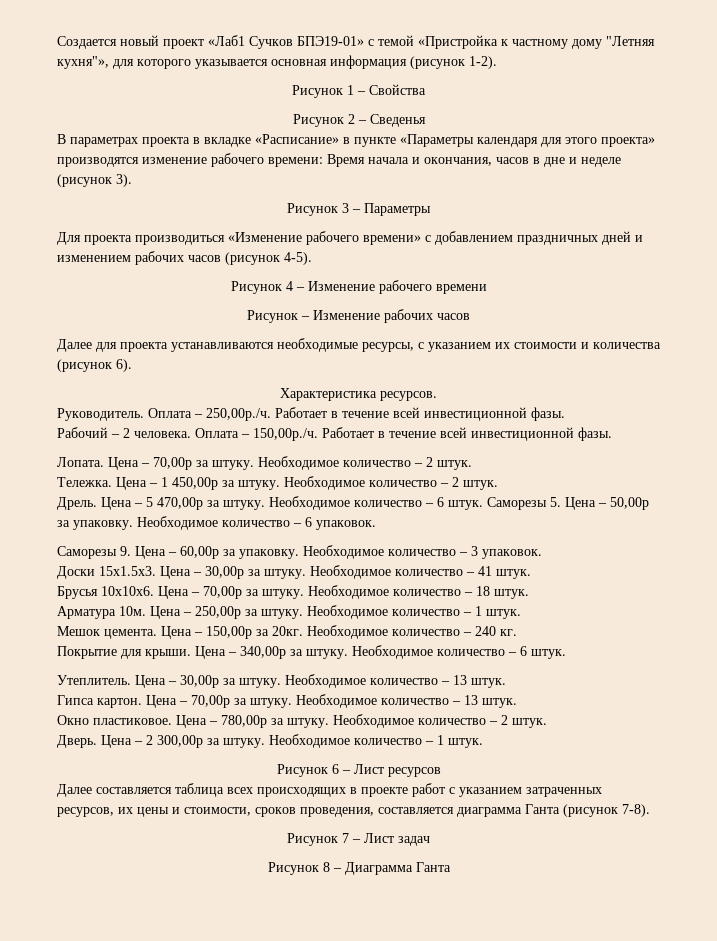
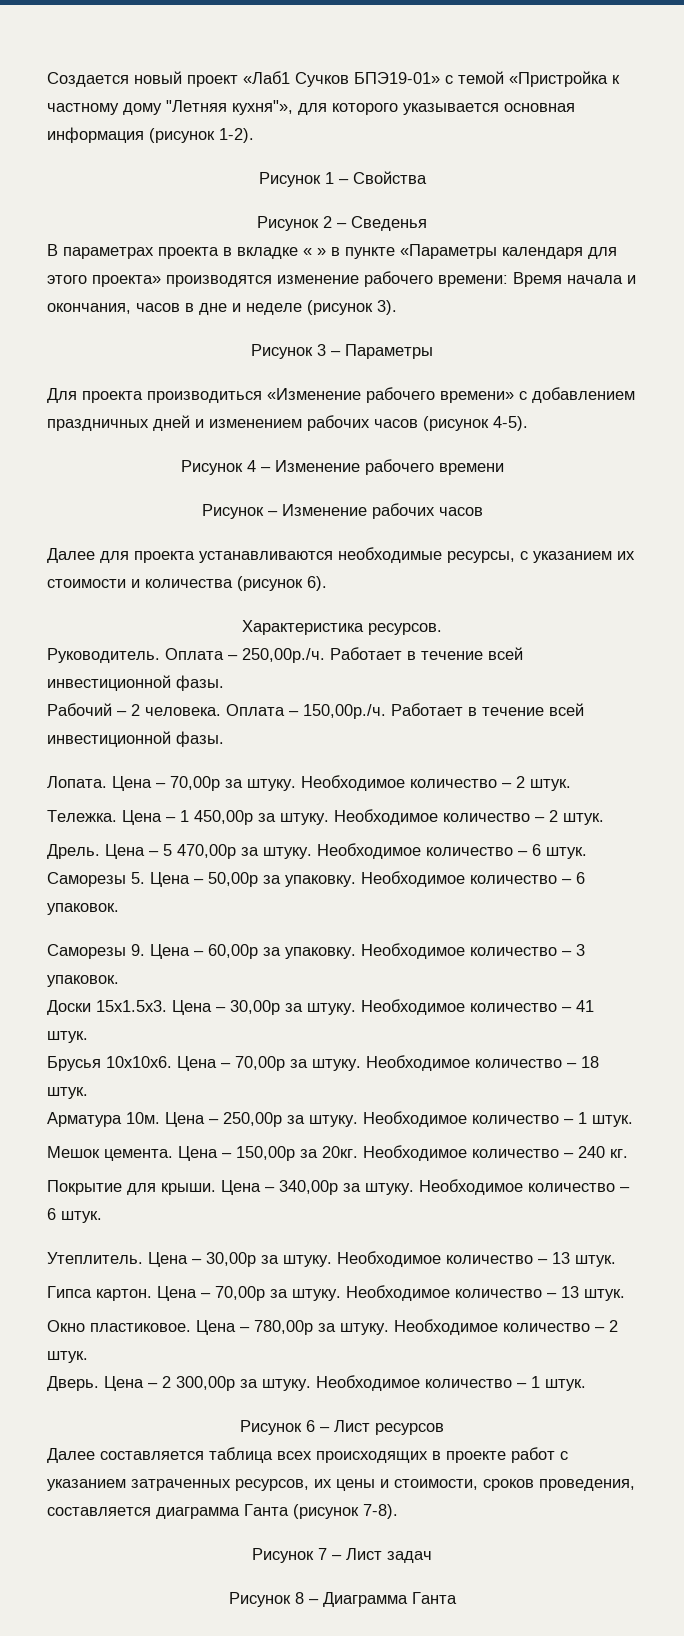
[255,134,339,144] «Расписание» -> [303,248,326,256] « »

